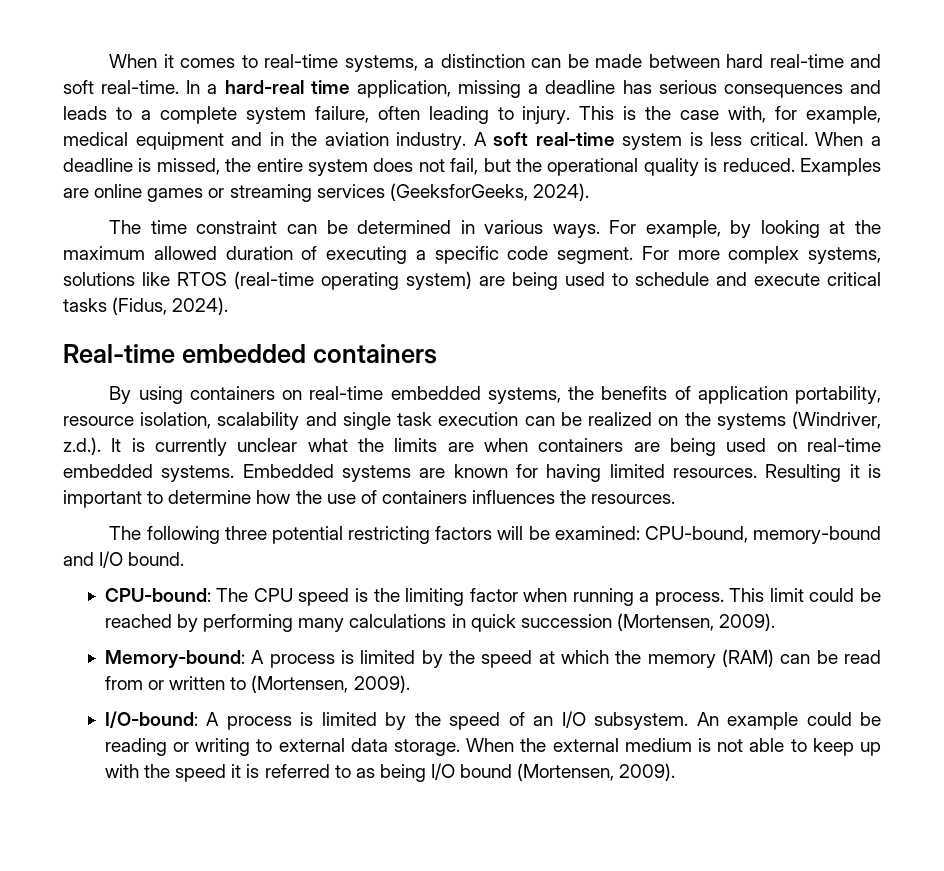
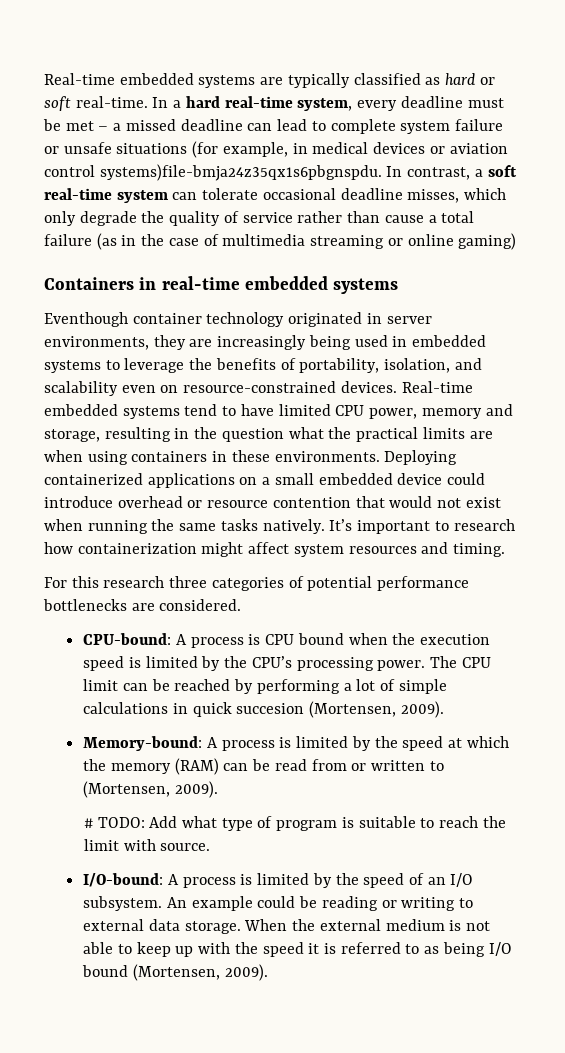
[109,54,881,72] [63,80,882,98] [63,106,881,124] [63,132,881,150] [63,158,881,176] [63,183,589,202] [109,220,882,238] [63,246,881,264] [63,271,881,290] [63,297,229,315] [63,344,437,364] [109,386,881,404] [63,411,882,430] [63,437,298,456] When it comes to real-time systems, a distinction can be made between hard real-time and soft real-time. In a hard-real time application, missing a deadline has serious consequences and leads to a complete system failure, often leading to injury. This is the case with, for example, medical equipment and in the aviation industry. A soft real-time system is less critical. When a deadline is missed, the entire system does not fail, but the operational quality is reduced. Examples are online games or streaming services (GeeksforGeeks, 2024). // The time constraint can be determined in various ways. For example, by looking at the maximum allowed duration of executing a specific code segment. For more complex systems, solutions like RTOS (real-time operating system) are being used to schedule and execute critical tasks (Fidus, 2024). // Real-time embedded containers // By using containers on real-time embedded systems, the benefits of application portability, resource isolation, scalability and single task execution can be realized on the systems (Windriver, z.d.). It is currently unclear -> [44,73,495,88] [44,96,504,111] [43,119,503,134] [44,141,508,158] [44,164,517,181] [44,188,507,203] [44,211,475,226] [44,233,517,250] [44,276,399,294] [44,312,432,327] [44,335,487,350] [44,358,482,373] [44,381,473,396] [44,404,513,419] [44,427,284,442] Real-time embedded systems are typically classified as hard or soft real-time. In a hard real-time system, every deadline must be met – a missed deadline can lead to complete system failure or unsafe situations (for example, in medical devices or aviation control systems)file-bmja24z35qx1s6pbgnspdu. In contrast, a soft real-time system can tolerate occasional deadline misses, which only degrade the quality of service rather than cause a total failure (as in the case of multimedia streaming or online gaming) // Containers in real-time embedded systems // Eventhough container technology originated in server environments, they are increasingly being used in embedded systems to leverage the benefits of portability, isolation, and scalability even on resource-constrained devices. Real-time embedded systems tend to have limited CPU power, memory and storage, resulting in the question
(384, 445) none -> [356,427,419,442] practical
[538,438,882,456] [63,464,882,482] [63,490,676,508] [109,526,881,544] [63,551,185,568] [104,588,881,606] [104,614,345,632] containers are being used on real-time embedded systems. Embedded systems are known for having limited resources. Resulting it is important to determine how the use of containers influences the resources. // The following three potential restricting factors will be examined: CPU-bound, memory-bound and I/O bound. // CPU-bound: The CPU speed is the limiting factor when running a process. This limit could be reached by performing many -> [87,450,458,465] [44,473,486,488] [44,496,501,508] [44,519,515,534] [44,542,506,557] [44,576,470,591] [43,599,242,611] [83,633,490,648] [83,656,491,671] [83,679,447,694] using containers in these environments. Deploying containerized applications on a small embedded device could introduce overhead or resource contention that would not exist when running the same tasks natively. It’s important to research how containerization might affect system resources and timing. // For this research three categories of potential performance bottlenecks are considered. // CPU-bound: A process is CPU bound when the execution speed is limited by the CPU’s processing power. The CPU limit can be reached by performing a lot of simple
[520,614,612,628] succession -> [236,703,305,714] succesion
(410, 684) none -> [83,816,506,831] [83,839,211,851] // # TODO: Add what type of program is suitable to reach the limit with source.

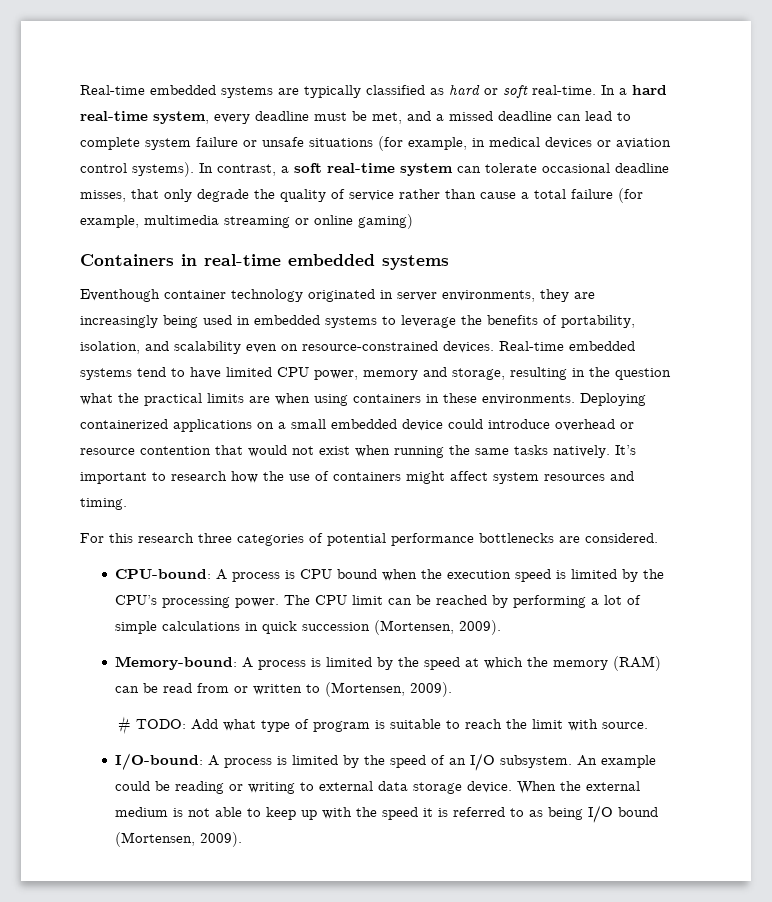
[65,121,109,131] met – -> [372,111,431,124] met, and
[99,164,382,181] systems)file-bmja24z35qx1s6pbgnspdu. -> [132,162,194,177] systems).
[464,188,507,200] which -> [131,189,159,199] that
[96,233,219,250] (as in the case of -> [618,188,643,203] [80,215,139,228] (for example,
[77,543,197,554] containerization -> [263,471,401,481] the use of containers
[236,703,305,714] succesion -> [302,622,371,631] succession
[184,921,241,934] storage. -> [413,781,513,794] storage device.

